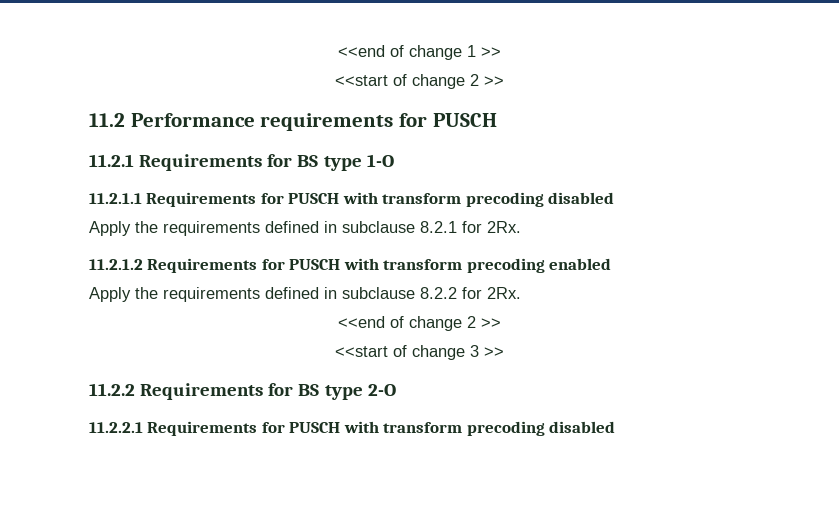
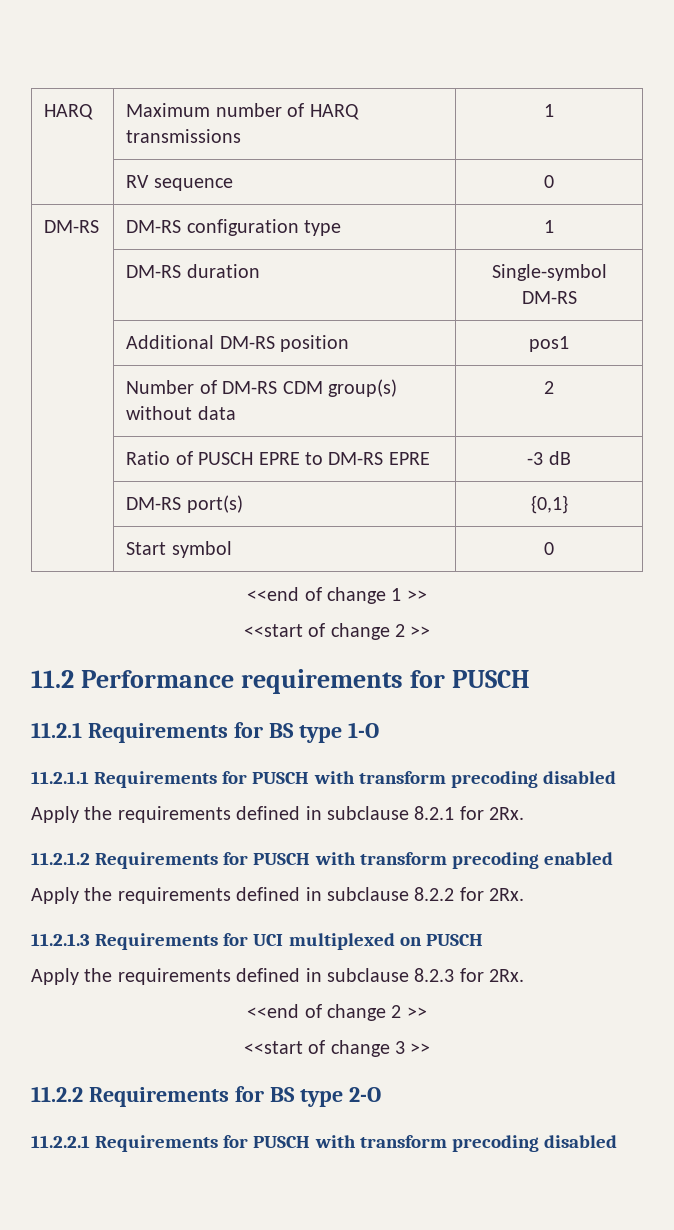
(338, 51) none -> [44,104,94,120] [126,103,359,120] [126,129,242,143] [544,104,554,117] [126,175,233,191] [544,175,554,188] [44,220,100,233] [126,219,342,236] [544,220,554,233] [126,264,260,278] [491,264,607,281] [521,291,577,304] [126,335,350,352] [529,336,569,352] [126,379,398,397] [126,406,236,420] [544,381,554,394] [126,451,430,465] [527,451,571,465] [126,495,243,513] [530,495,568,514] [126,541,232,558] [544,542,554,555] HARQ | Maximum number of HARQ transmissions | 1 // | RV sequence | 0 // DM-RS | DM-RS configuration type | 1 // | DM-RS duration | Single-symbol DM-RS // | Additional DM-RS position | pos1 // | Number of DM-RS CDM group(s) without data | 2 // | Ratio of PUSCH EPRE to DM-RS EPRE | -3 dB // | DM-RS port(s) | {0,1} // | Start symbol | 0 //
(521, 293) none -> [31,933,483,950] [31,968,525,985] // 11.2.1.3 Requirements for UCI multiplexed on PUSCH // Apply the requirements defined in subclause 8.2.3 for 2Rx.

